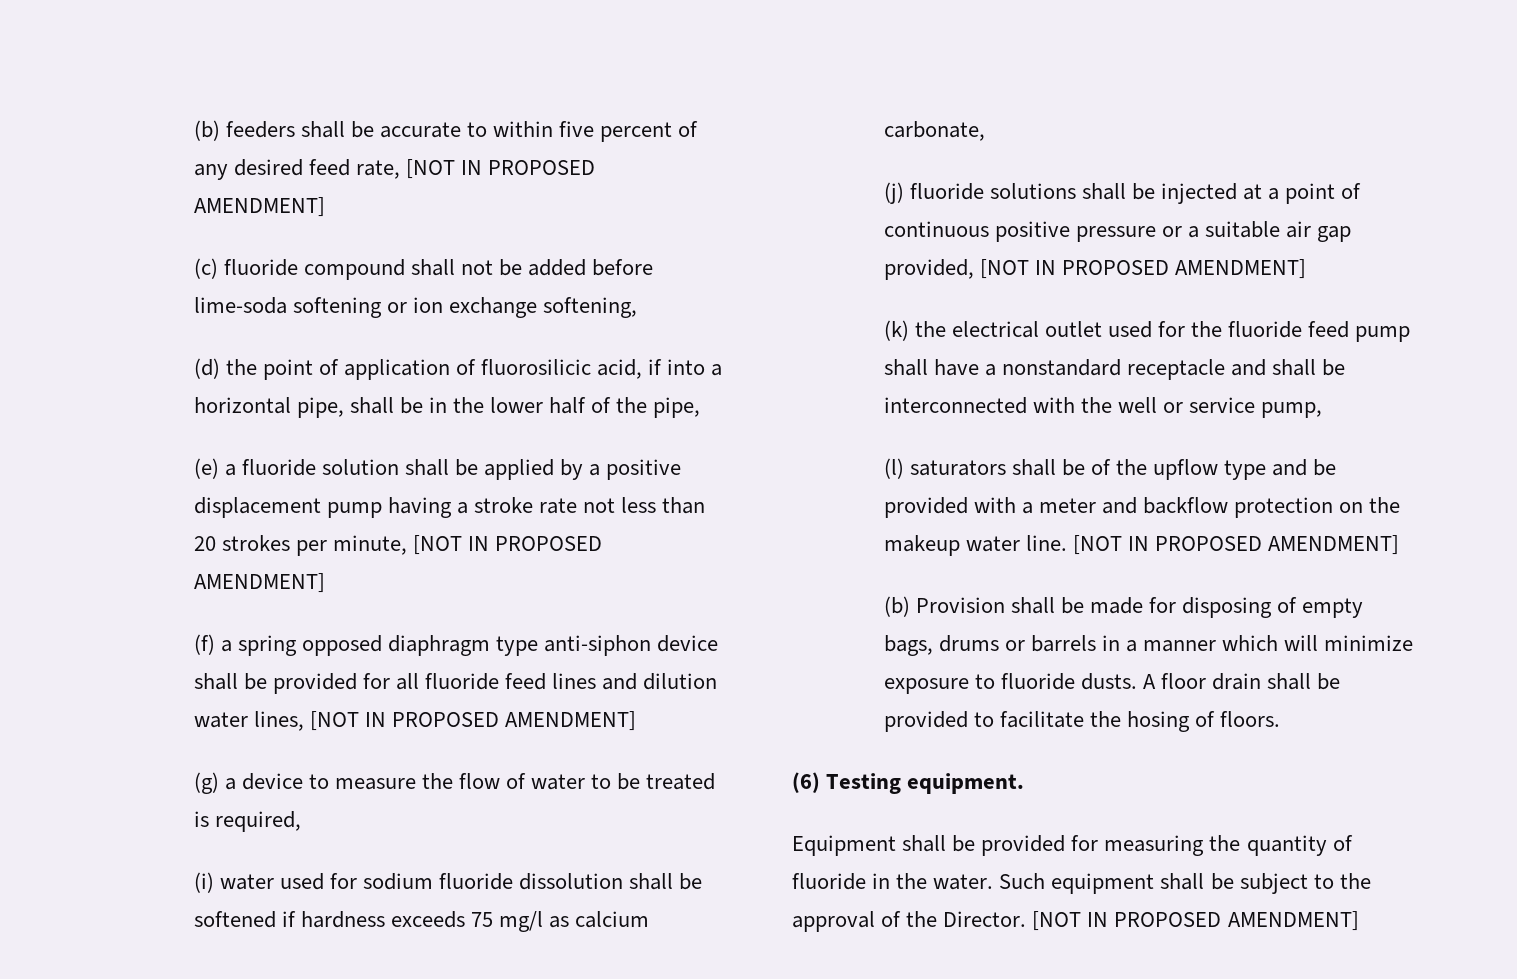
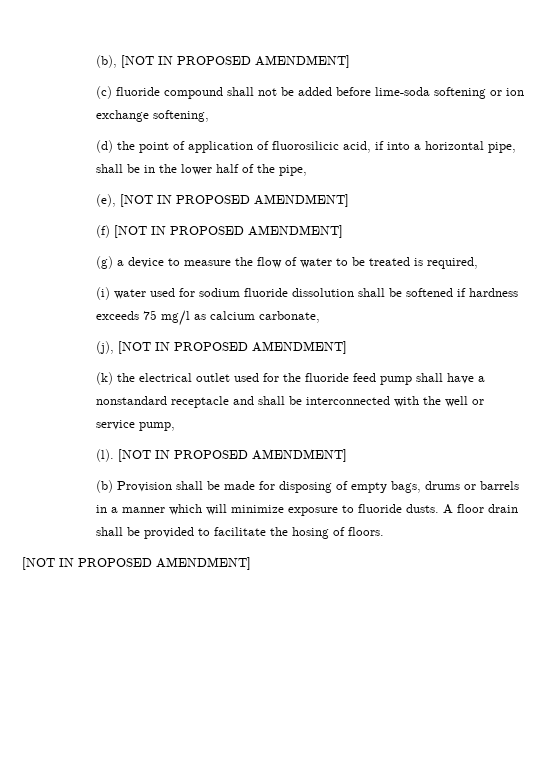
[193,120,699,142] [193,159,400,180] (b) feeders shall be accurate to within five percent of any desired feed rate, -> [95,55,117,68] (b),
[193,458,682,480] [193,497,706,518] [193,535,407,556] (e) a fluoride solution shall be applied by a positive displacement pump having a stroke rate not less than 20 strokes per minute, -> [95,194,116,207] (e),
[220,635,719,656] [193,673,718,694] [193,711,304,731] a spring opposed diaphragm type anti-siphon device shall be provided for all fluoride feed lines and dilution water lines, -> (110, 231) none
[883,182,1362,204] [883,221,1352,242] [883,259,974,280] (j) fluoride solutions shall be injected at a point of continuous positive pressure or a suitable air gap provided, -> [95,341,114,354] (j),
[883,458,1337,480] [883,497,1401,518] [883,535,1067,556] (l) saturators shall be of the upflow type and be provided with a meter and backflow protection on the makeup water line. -> [95,449,114,462] (l).
[792,772,1025,794] [792,835,1353,856] [792,873,1371,894] [792,911,1027,932] (6) Testing equipment. // Equipment shall be provided for measuring the quantity of fluoride in the water. Such equipment shall be subject to the approval of the Director. -> (384, 531) none

